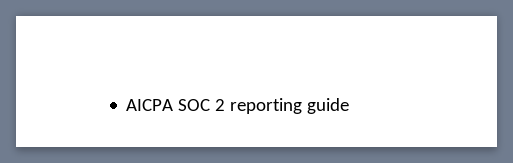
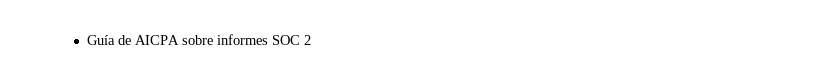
[126,98,350,114] AICPA SOC 2 reporting guide -> [86,34,311,45] Guía de AICPA sobre informes SOC 2

